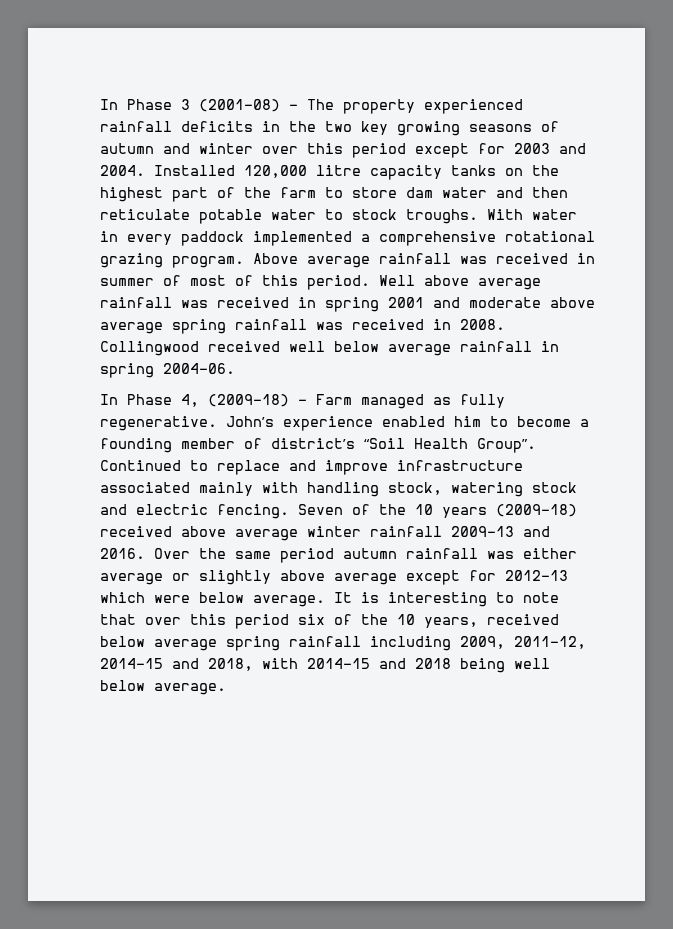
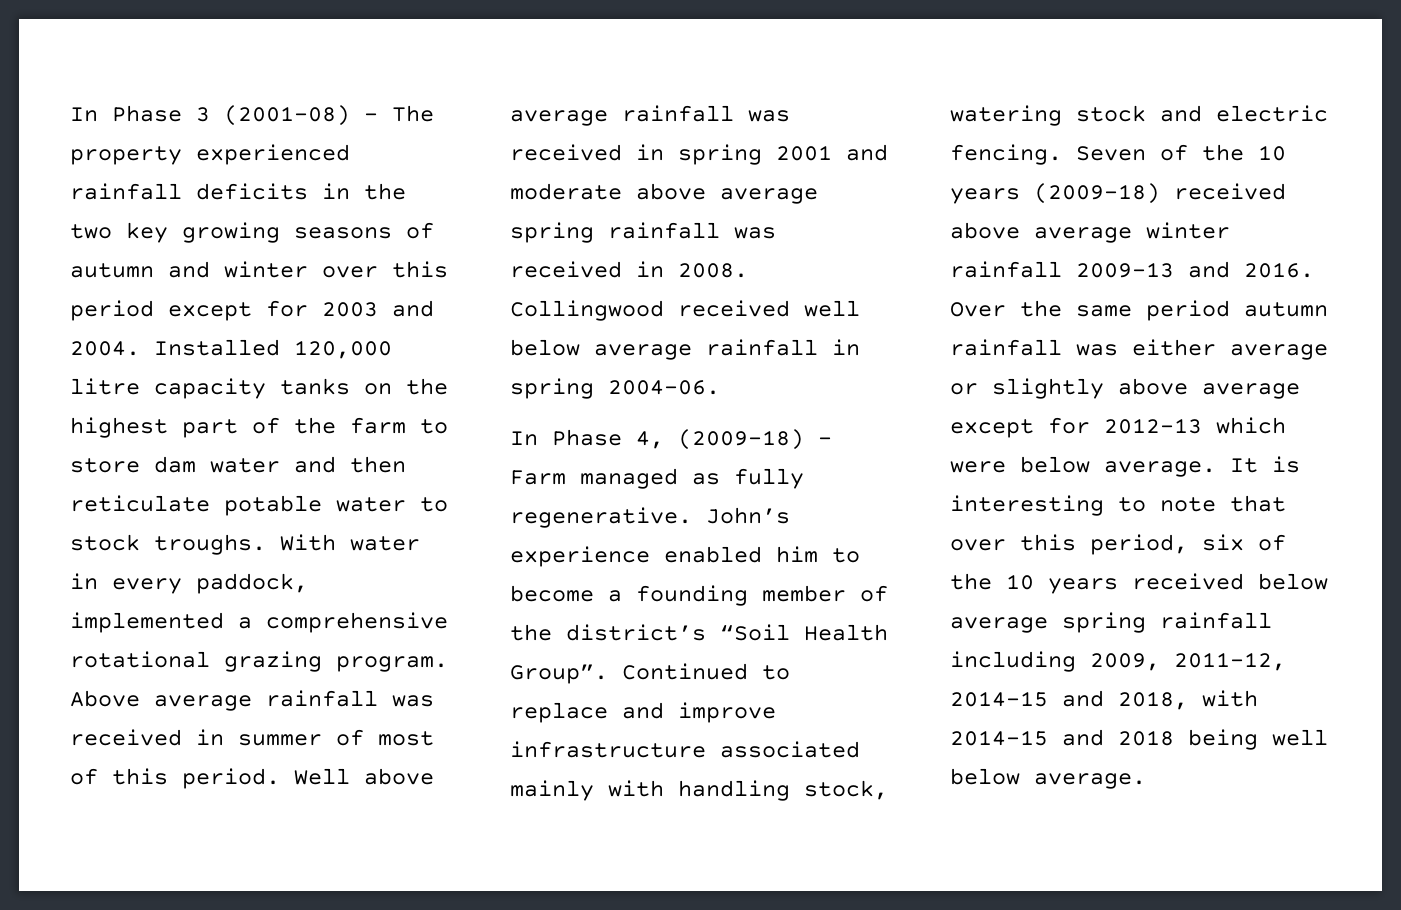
[181,231,244,246] paddock -> [196,573,308,594] paddock,
(262, 443) none -> [510,624,552,641] the
[235,614,289,629] period -> [1090,534,1188,555] period,
[424,617,478,628] years, -> [1048,578,1118,594] years

